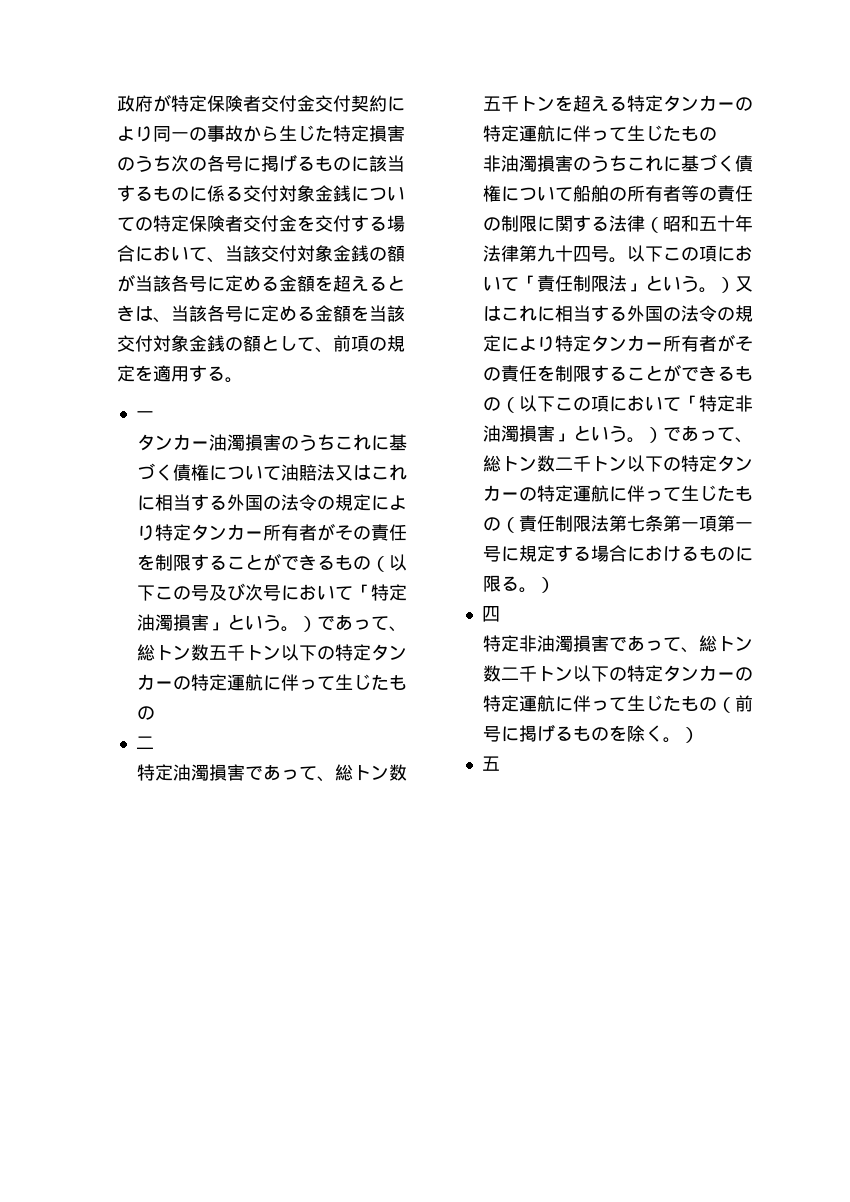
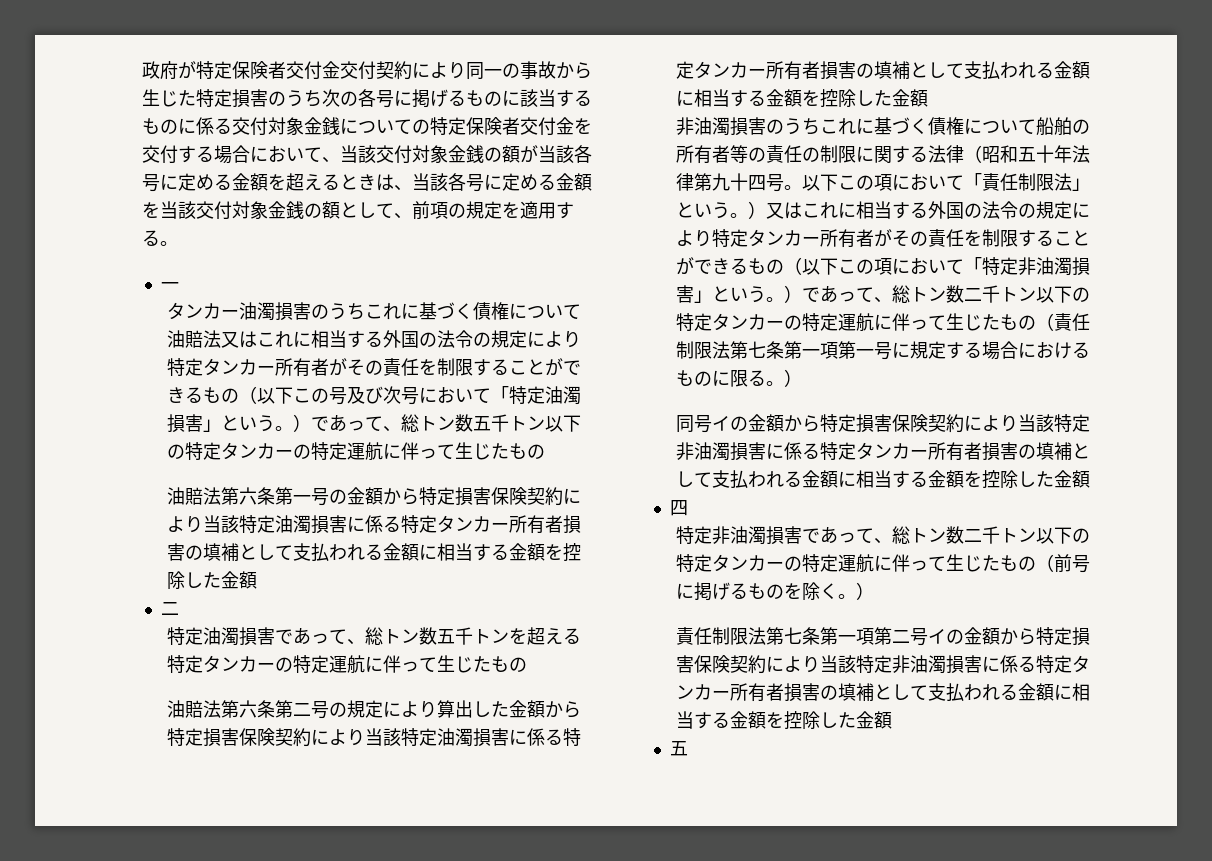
(156, 713) none -> [167,487,582,506] [167,515,582,534] [167,543,582,562] [167,571,258,589] // 油賠法第六条第一号の金額から特定損害保険契約により当該特定油濁損害に係る特定タンカー所有者損害の填補として支払われる金額に相当する金額を控除した金額
(718, 134) none -> [167,700,582,719] [167,728,582,747] [676,61,1091,80] [676,89,929,108] // 油賠法第六条第二号の規定により算出した金額から特定損害保険契約により当該特定油濁損害に係る特定タンカー所有者損害の填補として支払われる金額に相当する金額を控除した金額
(556, 585) none -> [676,414,1091,433] [676,442,1091,461] [676,470,1091,489] // 同号イの金額から特定損害保険契約により当該特定非油濁損害に係る特定タンカー所有者損害の填補として支払われる金額に相当する金額を控除した金額
(700, 735) none -> [676,627,1091,646] [676,655,1091,674] [676,683,1091,702] [676,711,893,730] // 責任制限法第七条第一項第二号イの金額から特定損害保険契約により当該特定非油濁損害に係る特定タンカー所有者損害の填補として支払われる金額に相当する金額を控除した金額

